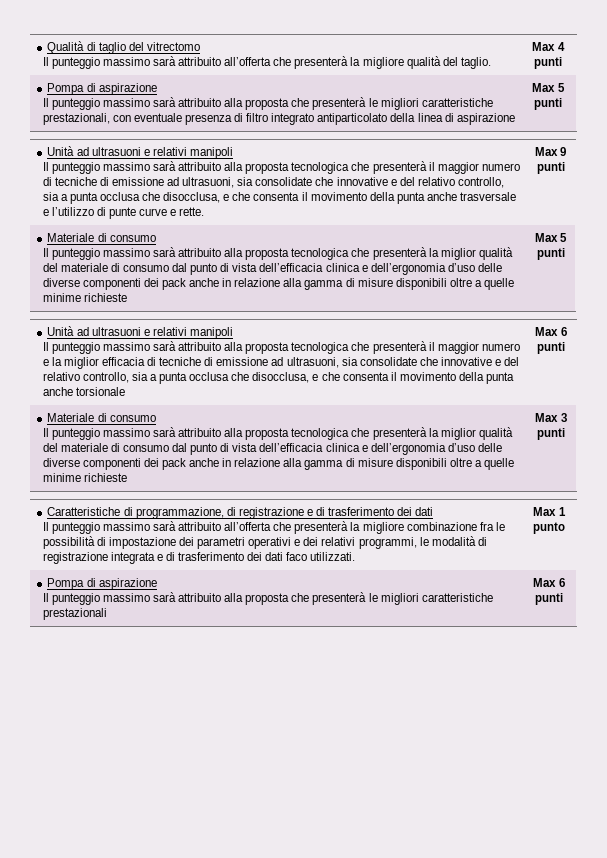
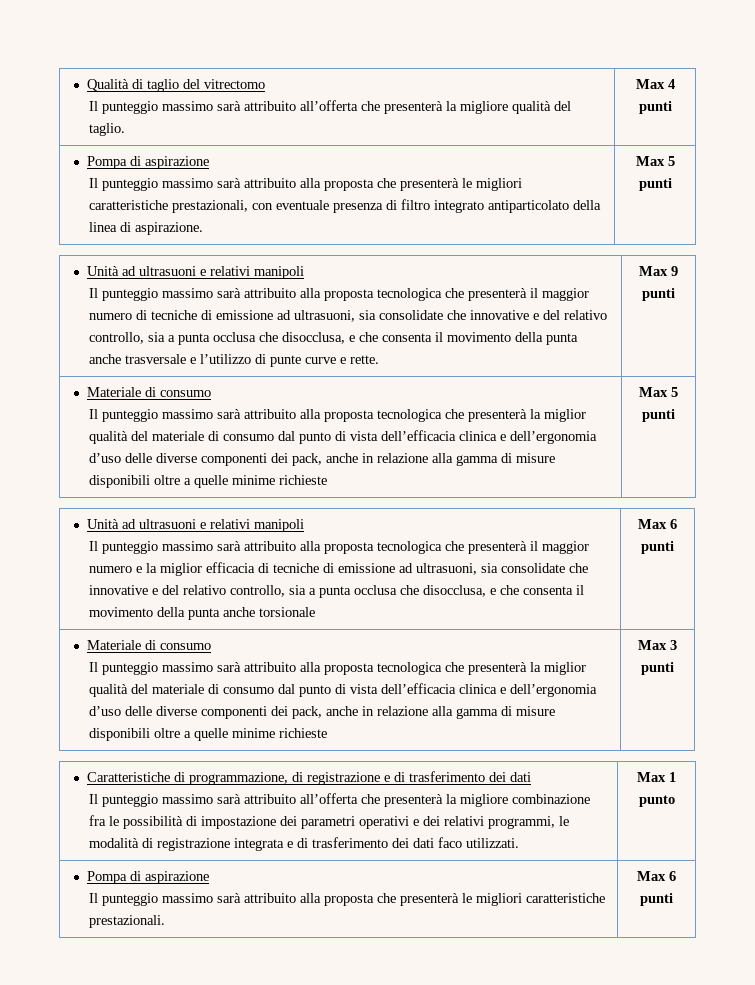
[456,113,515,125] aspirazione -> [135,222,204,235] aspirazione.
[161,278,186,290] pack -> [292,453,323,466] pack,
[161,458,186,470] pack -> [292,706,323,719] pack,
[42,608,107,620] prestazionali -> [89,915,166,928] prestazionali.

